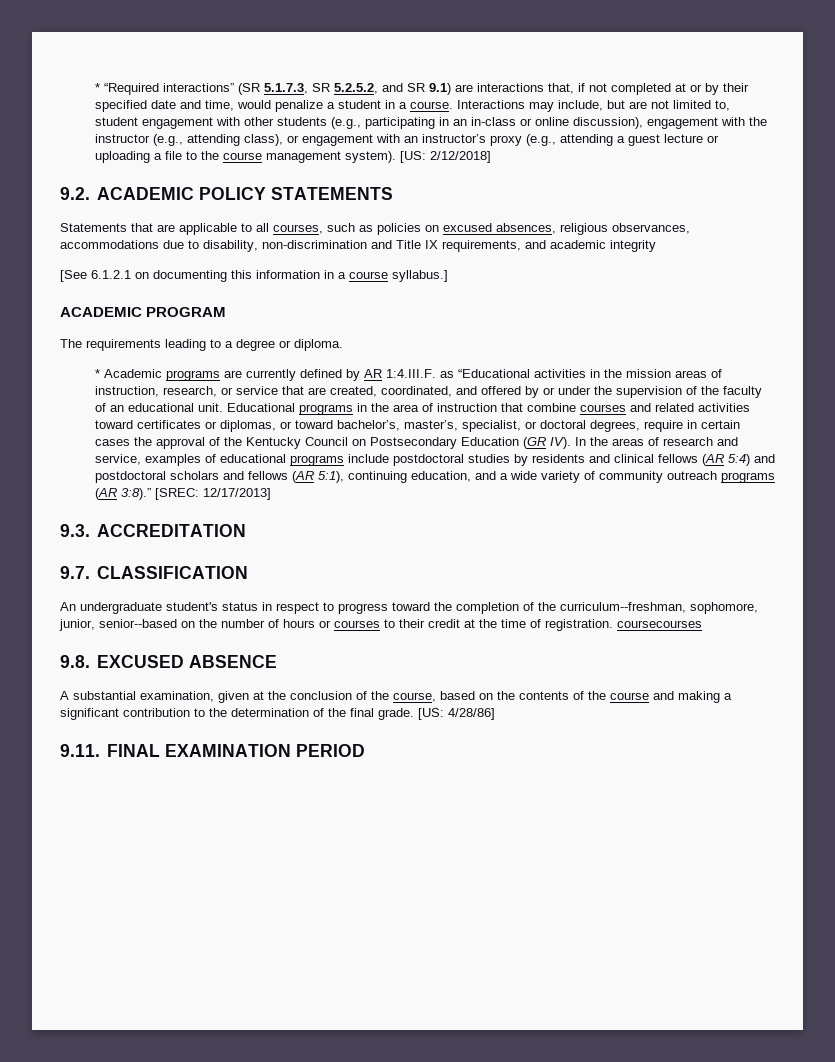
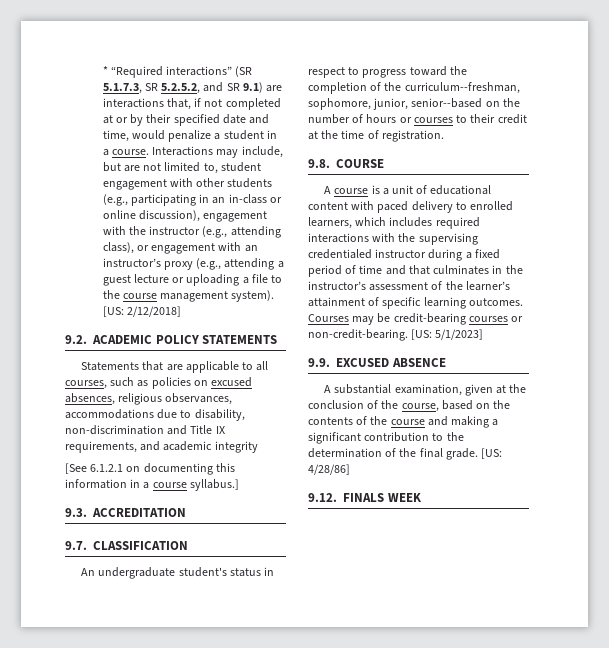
[60,307,227,317] [60,339,343,351] [94,369,722,381] [94,386,762,398] [94,403,750,415] [94,420,740,432] [94,437,738,449] [94,454,775,466] [94,471,775,483] [94,488,271,500] // ACADEMIC PROGRAM // The requirements leading to a degree or diploma. // * Academic programs are currently defined by AR 1:4.III.F. as “Educational activities in the mission areas of instruction, research, or service that are created, coordinated, and offered by or under the supervision of the faculty of an educational unit. Educational programs in the area of instruction that combine courses and related activities toward certificates or diplomas, or toward bachelor’s, master’s, specialist, or doctoral degrees, require in certain cases the approval of the Kentucky Council on Postsecondary Education (GR IV). In the areas of research and service, examples of educational programs include postdoctoral studies by residents and clinical fellows (AR 5:4) and postdoctoral scholars and fellows (AR 5:1), continuing education, and a wide variety of community outreach programs (AR 3:8).” [SREC: 12/17/2013] -> (239, 485) none
[617,620,702,628] [60,655,90,668] coursecourses // 9.8. -> [308,159,384,168] [324,185,492,195] [308,201,514,213] [308,217,480,229] [308,233,478,245] [308,249,500,261] [308,265,523,277] [308,281,510,291] [308,297,523,309] [308,313,524,325] [308,329,484,341] [308,358,330,367] // 9.8. COURSE // A course is a unit of educational content with paced delivery to enrolled learners, which includes required interactions with the supervising credentialed instructor during a fixed period of time and that culminates in the instructor’s assessment of the learner’s attainment of specific learning outcomes. Courses may be credit-bearing courses or non-credit-bearing. [US: 5/1/2023] // 9.9.
[60,744,365,757] 9.11. FINAL EXAMINATION PERIOD -> [308,493,422,502] 9.12. FINALS WEEK

